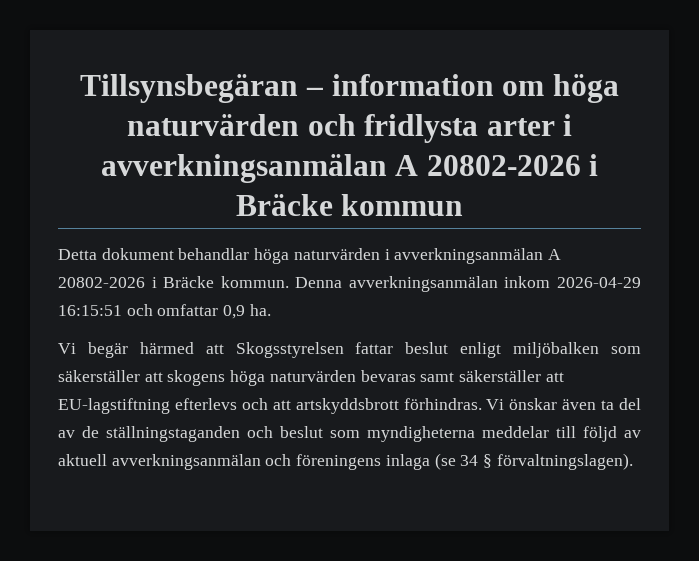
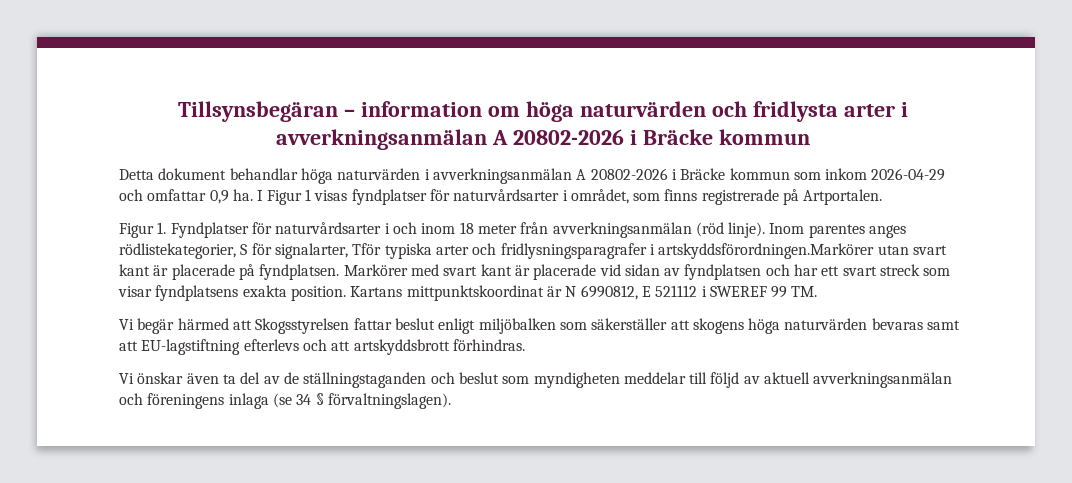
[220,276,498,292] kommun. Denna avverkningsanmälan -> [729,168,821,180] kommun som
[58,305,122,316] 16:15:51 -> (946, 174) none
(271, 310) none -> [257,189,883,205] [119,222,907,238] [119,243,947,259] [119,264,951,280] [118,285,818,301] I Figur 1 visas fyndplatser för naturvårdsarter i området, som finns registrerade på Artportalen. // Figur 1. Fyndplatser för naturvårdsarter i och inom 18 meter från avverkningsanmälan (röd linje). Inom parentes anges rödlistekategorier, S för signalarter, Tför typiska arter och fridlysningsparagrafer i artskyddsförordningen.Markörer utan svart kant är placerade på fyndplatsen. Markörer med svart kant är placerade vid sidan av fyndplatsen och har ett svart streck som visar fyndplatsens exakta position. Kartans mittpunktskoordinat är N 6990812, E 521112 i SWEREF 99 TM.
[459,370,542,382] säkerställer -> (961, 325) none
(482, 404) none -> (525, 345) //
[367,426,475,442] myndigheterna -> [533,372,620,388] myndigheten

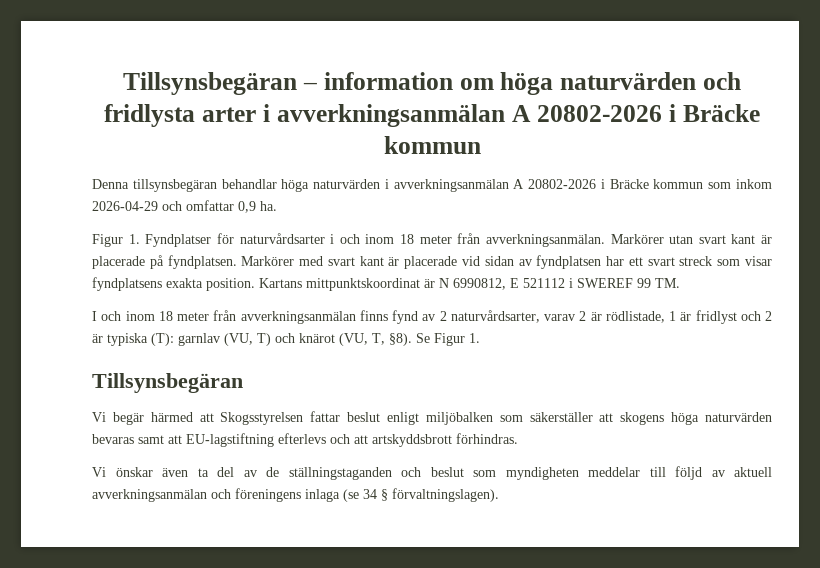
[119,168,227,180] Detta dokument -> [92,179,217,192] Denna tillsynsbegäran
[257,189,883,205] I Figur 1 visas fyndplatser för naturvårdsarter i området, som finns registrerade på Artportalen. -> (277, 206) none
[552,222,907,238] [119,243,875,259] avverkningsanmälan (röd linje). Inom parentes anges rödlistekategorier, S för signalarter, Tför typiska arter och fridlysningsparagrafer i artskyddsförordningen.Markörer -> [485,234,664,247] avverkningsanmälan. Markörer
[765,264,790,276] och -> (602, 262) none
(818, 291) none -> [92,310,772,324] [92,333,480,346] [92,373,243,393] // I och inom 18 meter från avverkningsanmälan finns fynd av 2 naturvårdsarter, varav 2 är rödlistade, 1 är fridlyst och 2 är typiska (T): garnlav (VU, T) och knärot (VU, T, §8). Se Figur 1. // Tillsynsbegäran

